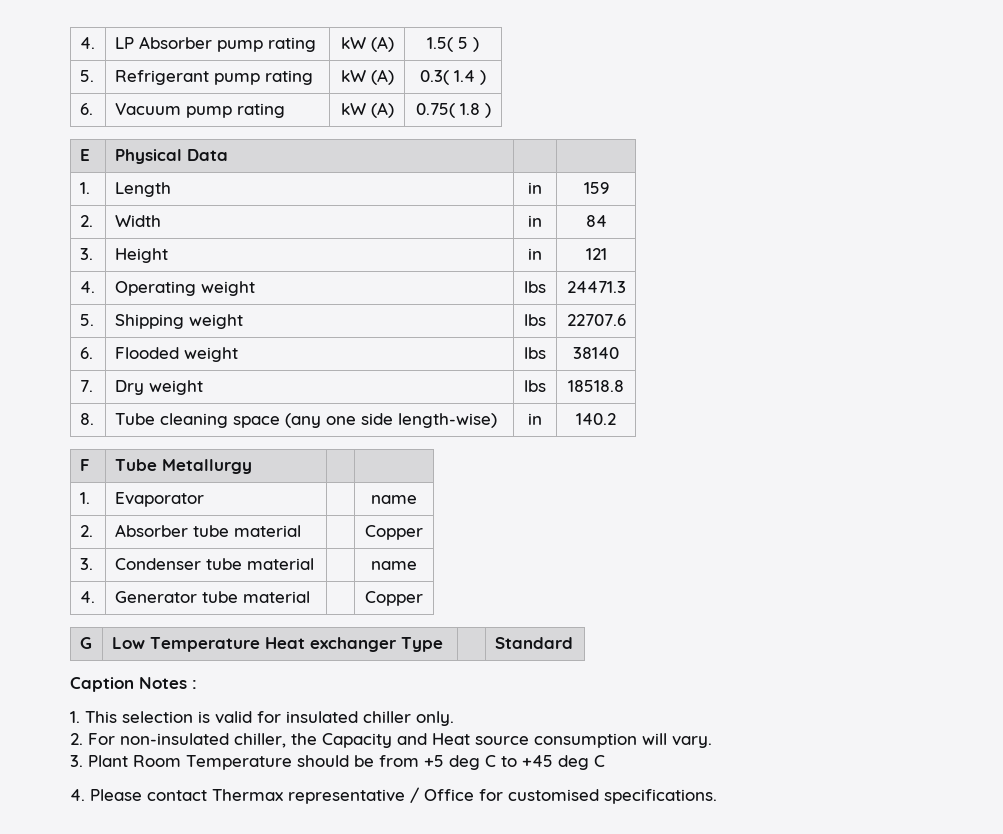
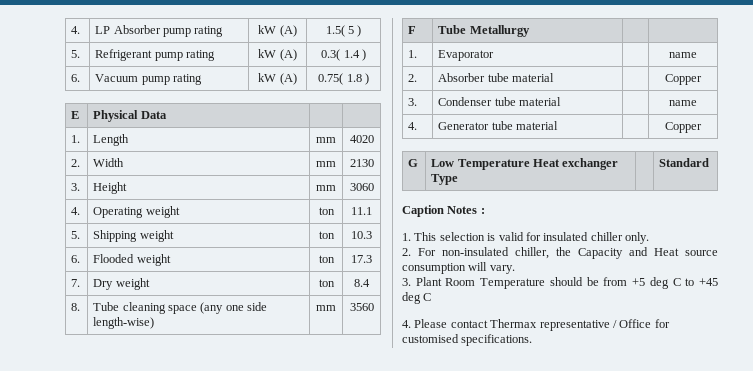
[528,182,542,194] [583,182,609,194] in | 159 -> [316,137,336,143] [349,135,374,143] mm | 4020
[528,215,542,227] [585,215,607,227] in | 84 -> [316,161,336,167] [349,159,374,167] mm | 2130
[528,248,542,260] [585,248,607,260] in | 121 -> [316,185,336,191] [349,183,374,191] mm | 3060
[524,281,546,293] [566,281,626,293] lbs | 24471.3 -> [318,207,335,215] [351,207,372,215] ton | 11.1
[524,314,546,326] [566,314,626,326] lbs | 22707.6 -> [318,231,335,239] [351,231,372,239] ton | 10.3
[524,347,546,359] [573,347,619,359] lbs | 38140 -> [318,255,335,263] [351,255,372,263] ton | 17.3
[524,380,546,392] [568,380,624,392] lbs | 18518.8 -> [318,279,335,287] [354,279,370,287] ton | 8.4
[528,413,542,425] [576,413,616,425] in | 140.2 -> [316,305,336,311] [349,303,374,311] mm | 3560

